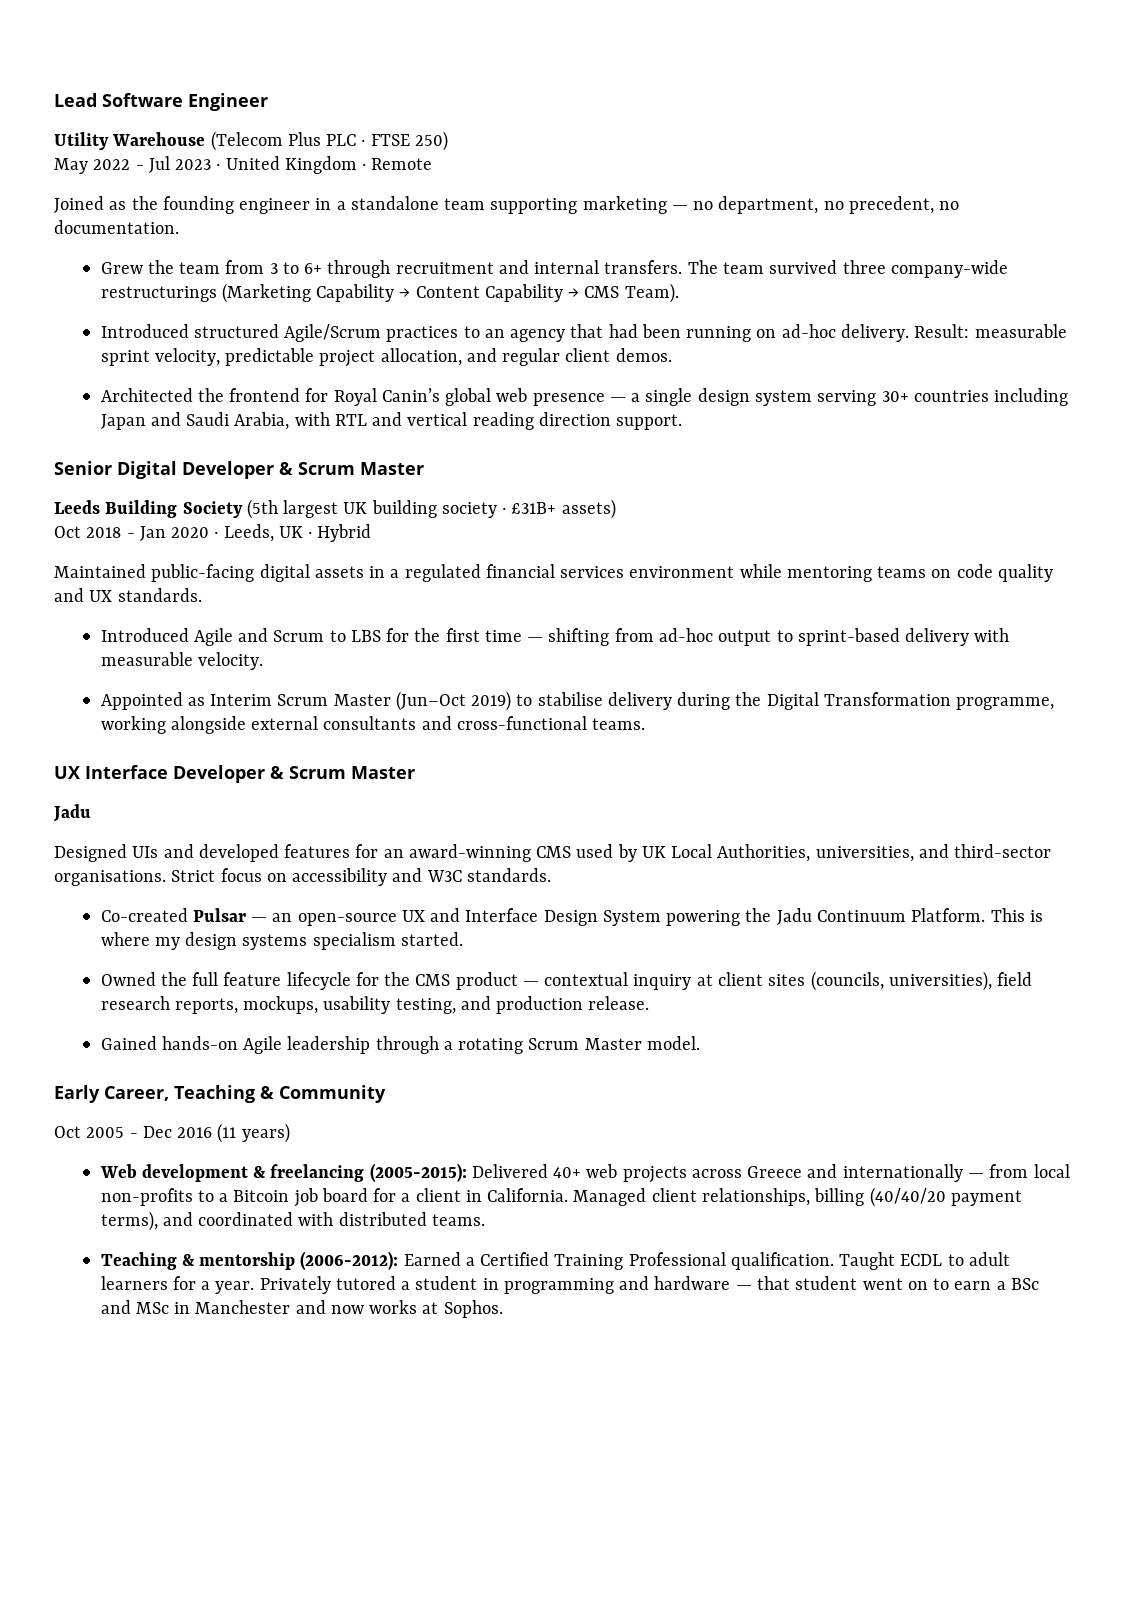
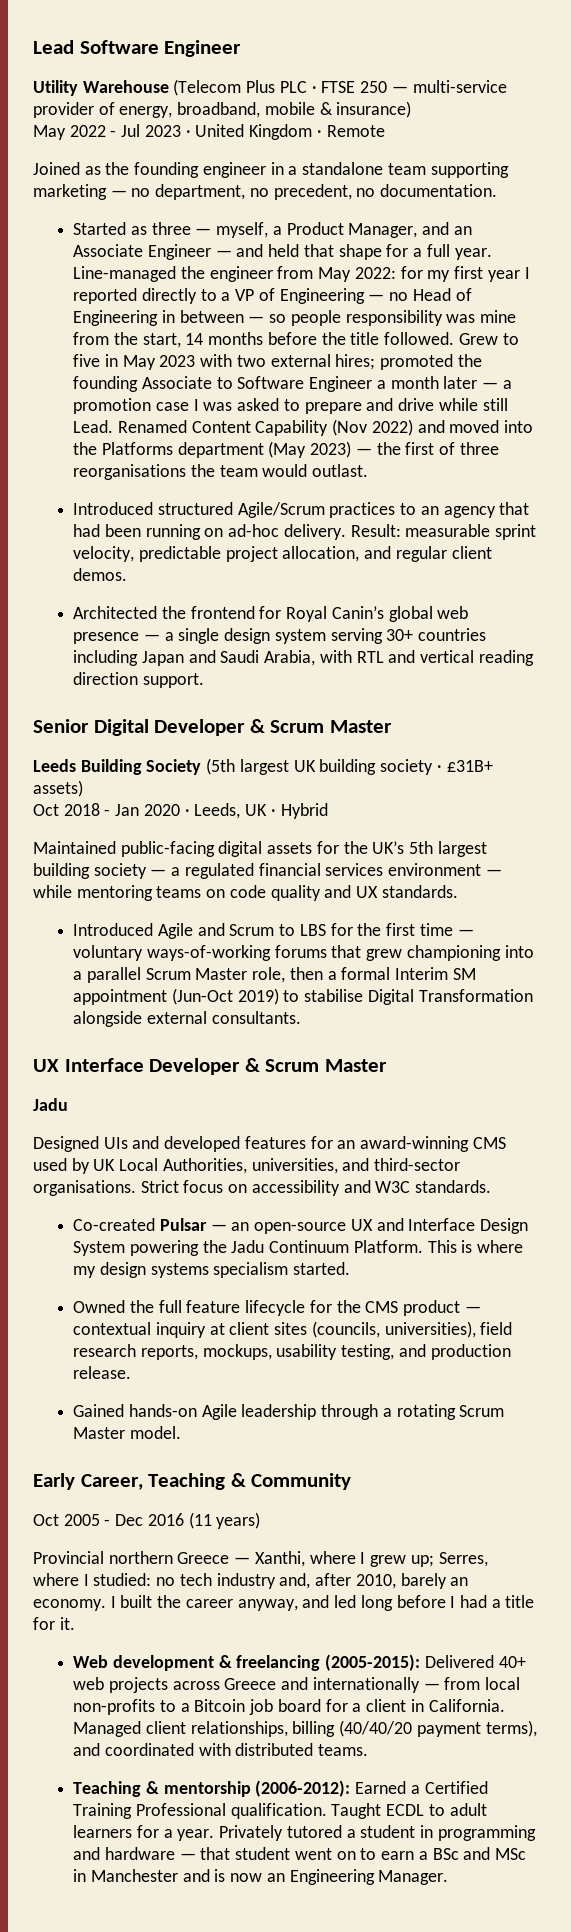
[414,131,448,151] 250) -> [360,80,507,93] [33,101,412,118] 250 — multi-service provider of energy, broadband, mobile & insurance)
[100,260,1008,278] [100,283,679,303] Grew the team from 3 to 6+ through recruitment and internal transfers. The team survived three company-wide restructurings (Marketing Capability → Content Capability → CMS Team). -> [73,222,472,238] [73,244,492,260] [73,266,530,282] [73,288,472,304] [73,310,517,326] [73,332,519,348] [73,354,482,370] [73,376,512,392] [73,398,508,414] [73,419,534,436] [73,441,499,458] [73,464,369,480] Started as three — myself, a Product Manager, and an Associate Engineer — and held that shape for a full year. Line-managed the engineer from May 2022: for my first year I reported directly to a VP of Engineering — no Head of Engineering in between — so people responsibility was mine from the start, 14 months before the title followed. Grew to five in May 2023 with two external hires; promoted the founding Associate to Software Engineer a month later — a promotion case I was asked to prepare and drive while still Lead. Renamed Content Capability (Nov 2022) and moved into the Platforms department (May 2023) — the first of three reorganisations the team would outlast.
[369,566,386,578] in -> [316,841,487,857] [33,863,167,879] for the UK’s 5th largest building society —
(735, 572) none -> [485,869,502,876] —
[548,628,1010,646] [100,652,263,670] [100,691,1055,711] [100,716,646,734] shifting from ad-hoc output to sprint-based delivery with measurable velocity. // Appointed as Interim Scrum Master (Jun–Oct 2019) to stabilise delivery during the Digital Transformation programme, working alongside external consultants and cross-functional teams. -> [73,945,534,961] [73,967,476,983] [73,988,533,1005] [73,1011,301,1027] voluntary ways-of-working forums that grew championing into a parallel Scrum Master role, then a formal Interim SM appointment (Jun-Oct 2019) to stabilise Digital Transformation alongside external consultants.
(290, 1133) none -> [33,1551,488,1567] [33,1573,469,1589] [33,1595,535,1611] [33,1617,75,1630] // Provincial northern Greece — Xanthi, where I grew up; Serres, where I studied: no tech industry and, after 2010, barely an economy. I built the career anyway, and led long before I had a title for it.
[330,1300,503,1318] now works at Sophos. -> [214,1869,449,1885] is now an Engineering Manager.

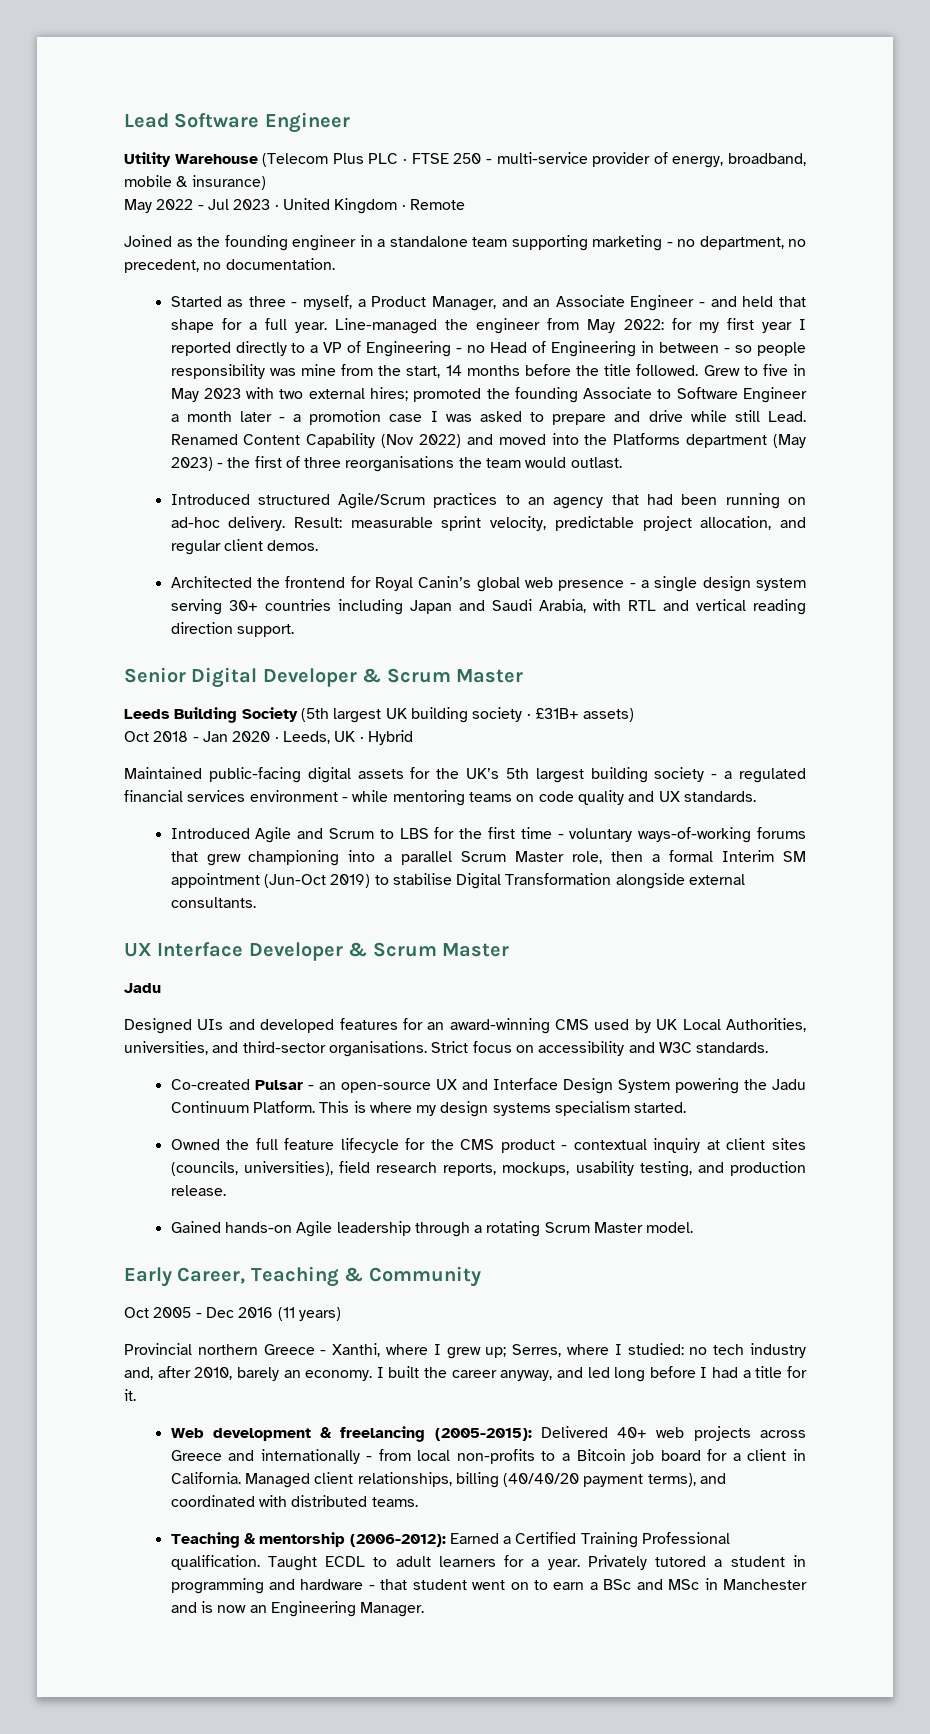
[391,86,408,93] — -> [485,159,492,164] -
[110,190,127,197] — -> [666,242,673,247] -
[195,228,212,235] — -> [291,302,298,307] -
[215,250,232,257] — -> [699,302,706,307] -
[368,294,385,301] — -> [456,348,463,353] -
[248,316,265,323] — -> [724,348,731,353] -
[482,382,499,389] — -> [279,417,286,422] -
[355,448,372,455] — -> [216,463,223,468] -
[144,634,161,641] — -> [629,583,636,588] -
[150,869,167,876] — -> [711,774,718,779] -
[485,869,502,876] — -> [341,797,348,802] -
[457,929,474,936] — -> [557,834,564,839] -
[210,1224,227,1231] — -> [307,1085,314,1090] -
[464,1306,481,1313] — -> [561,1145,568,1150] -
[234,1557,251,1564] — -> [320,1350,327,1355] -
[423,1683,440,1690] — -> [366,1456,373,1461] -
[179,1853,196,1860] — -> [368,1585,375,1590] -

